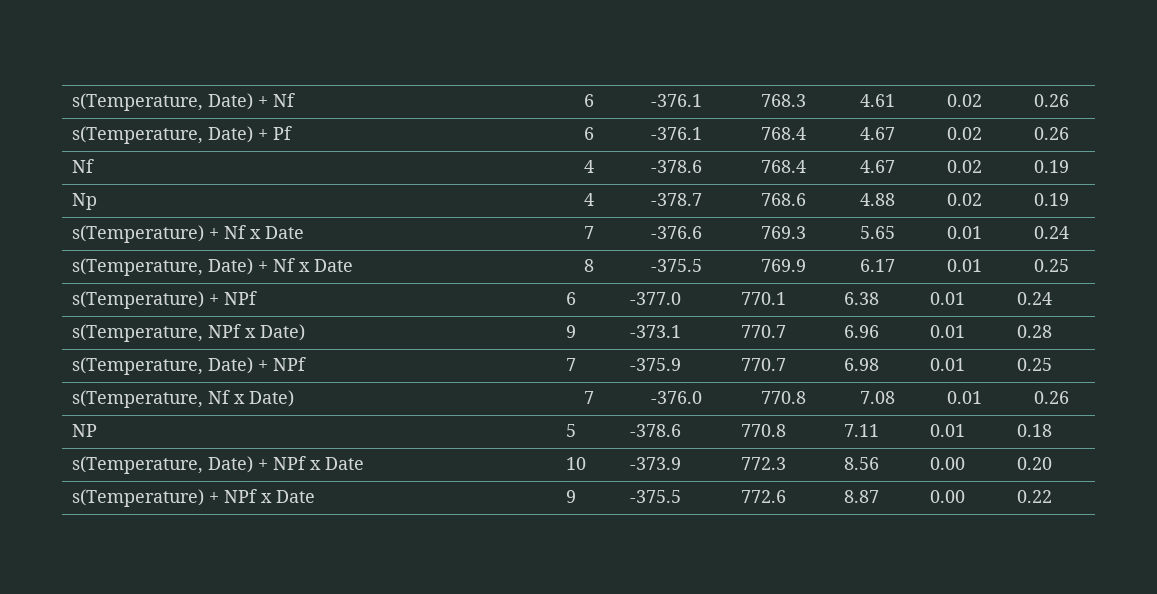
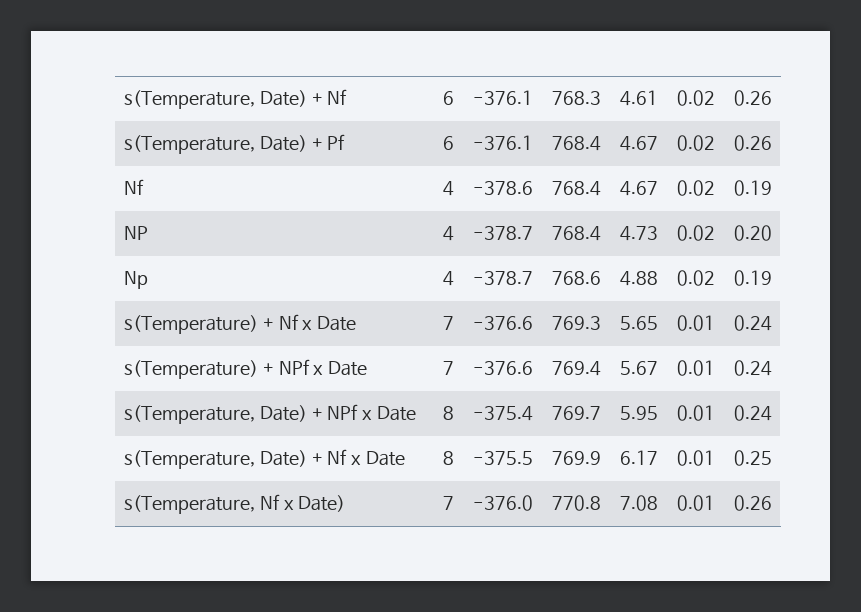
(1069, 166) none -> [123,226,148,240] [443,226,454,241] [473,226,533,240] [552,226,601,241] [620,226,658,241] [677,225,715,241] [733,225,772,241] // NP | 4 | -378.7 | 768.4 | 4.73 | 0.02 | 0.20
(1069, 232) none -> [123,359,368,379] [443,361,454,375] [473,361,533,375] [552,361,601,376] [620,361,658,375] [677,360,715,376] [733,360,772,376] [123,404,417,424] [443,406,454,420] [473,406,533,421] [552,406,601,420] [620,406,658,420] [677,405,715,421] [733,405,772,421] // s(Temperature) + NPf x Date | 7 | -376.6 | 769.4 | 5.67 | 0.01 | 0.24 // s(Temperature, Date) + NPf x Date | 8 | -375.4 | 769.7 | 5.95 | 0.01 | 0.24
[71,291,257,309] [565,292,576,305] [629,292,681,305] [740,292,786,305] [843,292,879,305] [929,292,965,305] [1016,292,1052,305] [71,324,305,342] [565,325,576,338] [629,325,681,338] [740,325,786,338] [843,325,879,338] [929,325,965,338] [1016,325,1052,338] [71,357,306,375] [565,358,576,371] [629,358,681,371] [740,358,786,371] [843,358,879,371] [929,358,965,371] [1016,358,1052,371] // s(Temperature) + NPf | 6 | -377.0 | 770.1 | 6.38 | 0.01 | 0.24 // s(Temperature, NPf x Date) | 9 | -373.1 | 770.7 | 6.96 | 0.01 | 0.28 // s(Temperature, Date) + NPf | 7 | -375.9 | 770.7 | 6.98 | 0.01 | 0.25 -> (772, 458) none
[71,424,97,437] [565,424,576,437] [629,424,681,437] [740,424,786,437] [843,424,879,437] [929,424,965,437] [1016,424,1052,437] [71,456,364,474] [565,457,586,470] [629,457,681,470] [740,457,786,470] [843,457,879,470] [929,457,965,470] [1016,457,1052,470] [71,489,315,507] [565,490,576,503] [629,490,681,503] [740,490,786,503] [843,490,879,503] [929,490,965,503] [1016,490,1052,503] // NP | 5 | -378.6 | 770.8 | 7.11 | 0.01 | 0.18 // s(Temperature, Date) + NPf x Date | 10 | -373.9 | 772.3 | 8.56 | 0.00 | 0.20 // s(Temperature) + NPf x Date | 9 | -375.5 | 772.6 | 8.87 | 0.00 | 0.22 -> (772, 503) none

